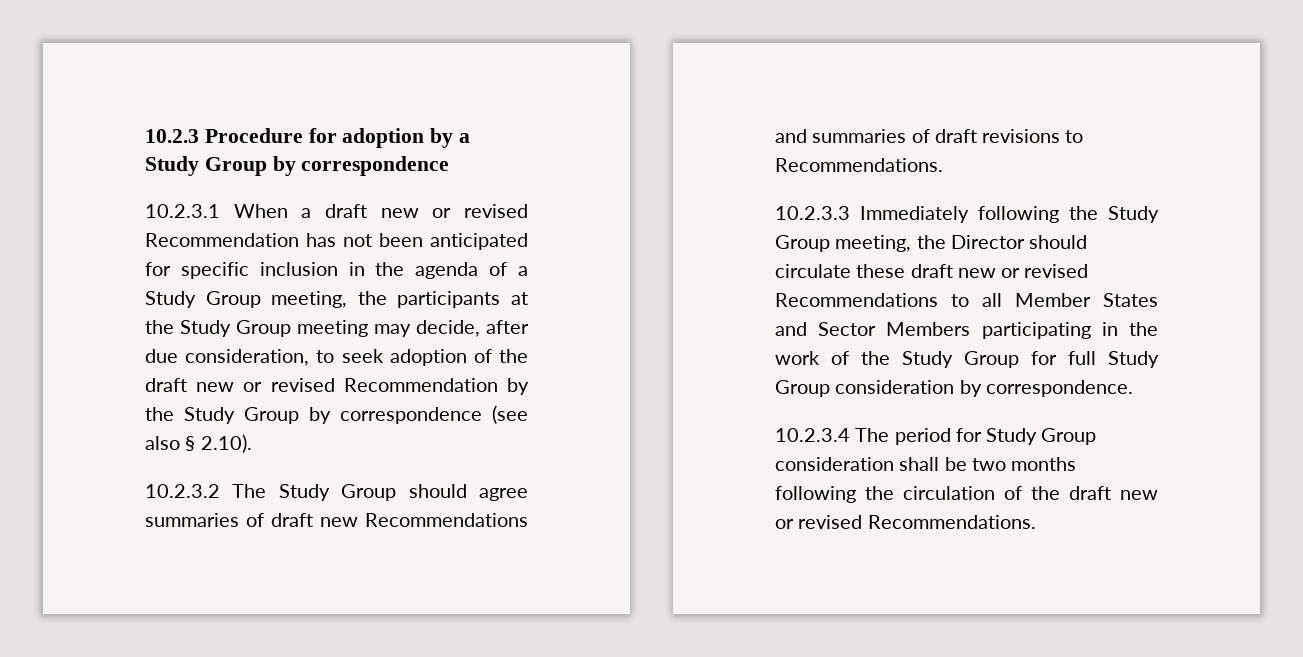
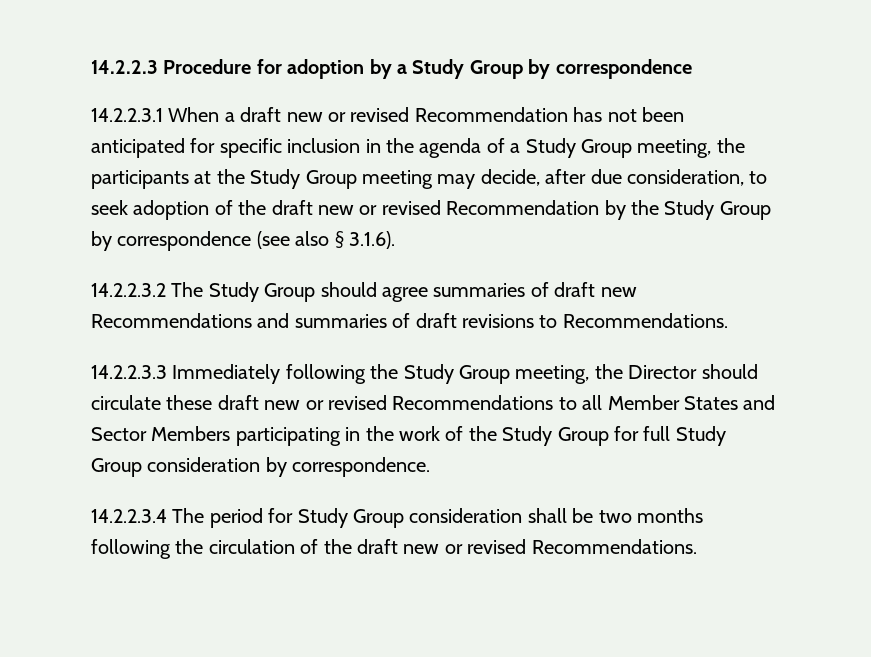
[145,129,199,143] 10.2.3 -> [91,60,158,74] 14.2.2.3
[145,204,220,218] 10.2.3.1 -> [91,108,163,122] 14.2.2.3.1
[200,434,252,453] [145,484,220,498] 2.10). // 10.2.3.2 -> [349,231,395,249] [91,283,166,297] 3.1.6). // 14.2.2.3.2
[775,206,850,220] 10.2.3.3 -> [91,365,167,379] 14.2.2.3.3
[775,428,850,442] 10.2.3.4 -> [91,509,167,523] 14.2.2.3.4

